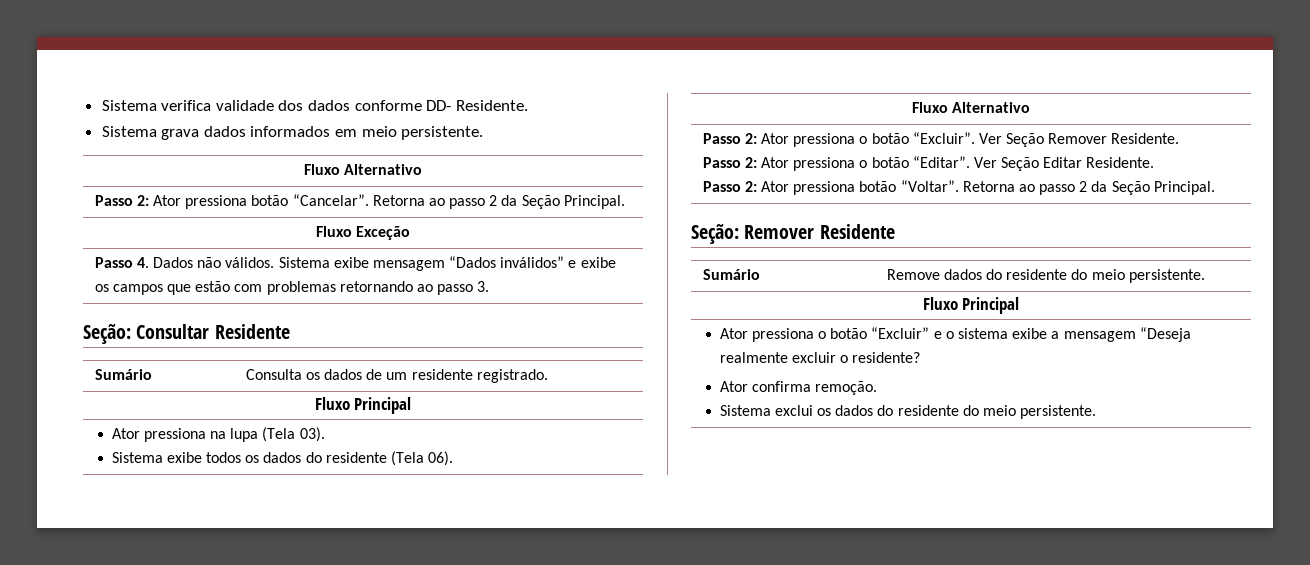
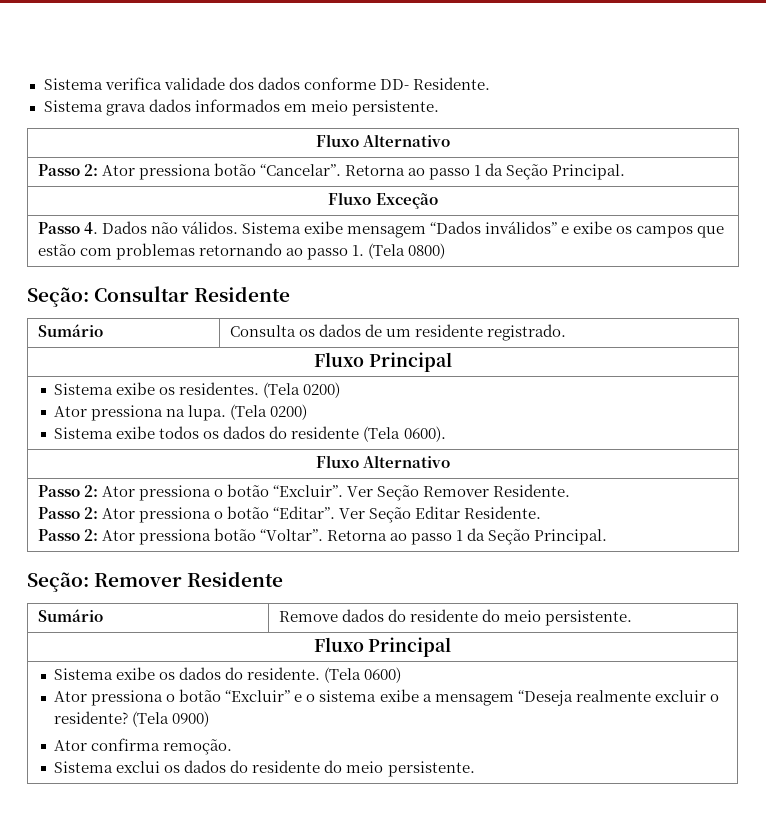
[489,195,498,206] 2 -> [474,165,482,176] 1
[477,281,490,292] 3. -> [351,243,445,259] 1. (Tela 0800)
[111,427,325,442] Ator pressiona na lupa (Tela 03). -> [54,382,341,398] [54,404,308,421] Sistema exibe os residentes. (Tela 0200) // Ator pressiona na lupa. (Tela 0200)
[428,451,454,466] 06). -> [403,426,446,442] 0600).
[1079,181,1088,192] 2 -> [456,530,464,541] 1
(1020, 305) none -> [54,667,402,683] Sistema exibe os dados do residente. (Tela 0600) //
(921, 357) none -> [132,711,210,727] (Tela 0900)

